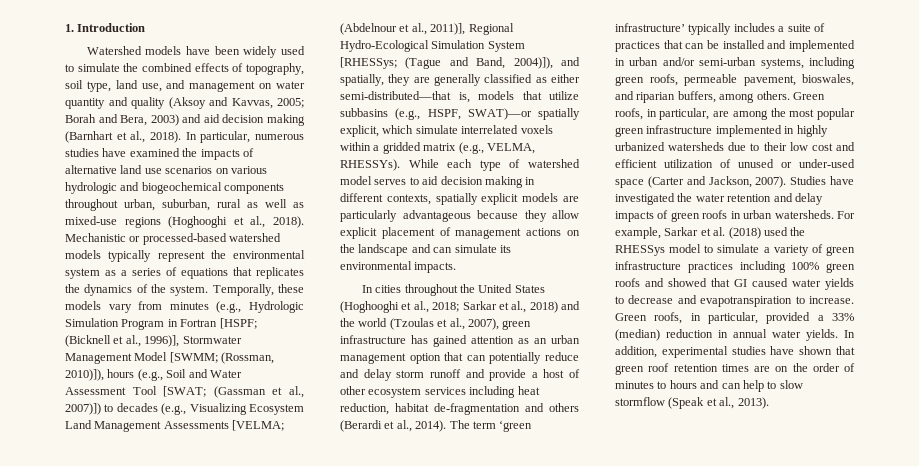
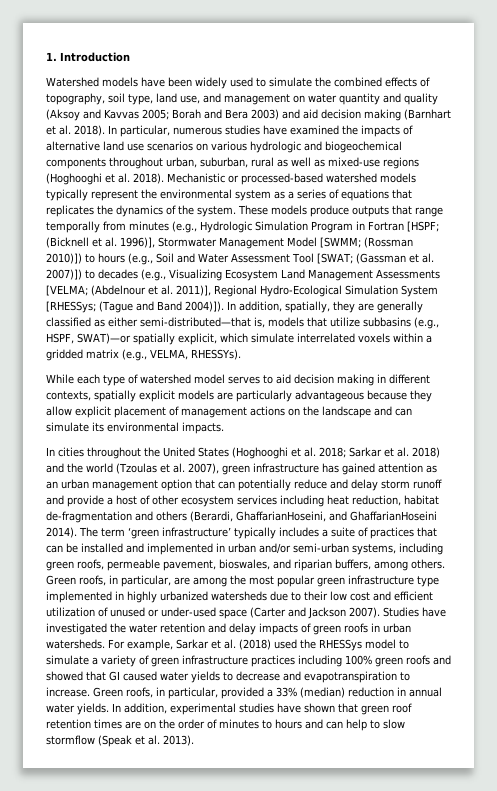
[231,98,273,109] Kavvas, -> [104,109,139,119] Kavvas
[120,115,148,126] Bera, -> [225,109,248,119] Bera
[130,131,146,143] al., -> [59,125,71,135] al.
[250,216,266,228] al., -> [118,173,130,183] al.
[212,284,304,296] [65,301,132,313] Temporally, these models vary -> [238,205,443,217] [46,221,100,233] These models produce outputs that range temporally
[125,335,141,347] al., -> [105,237,117,247] al.
[221,352,275,364] [65,369,104,381] (Rossman, 2010)]), -> [364,237,413,248] [46,253,95,264] (Rossman 2010)]) to
[289,386,304,398] al., -> [421,253,434,263] al.
[411,23,427,35] al., -> [161,285,173,295] al.
[476,57,580,69] Band, 2004)]), and -> [156,301,282,312] Band 2004)]). In addition,
(400, 165) none -> (241, 354) //
[413,301,429,313] al., -> [304,447,316,457] al.
[511,301,527,313] al., -> [397,447,409,457] al.
[449,318,465,330] al., -> [173,463,185,473] al.
[340,420,412,432] (Berardi et al., -> [190,511,437,522] (Berardi, GhaffarianHoseini, and GhaffarianHoseini
(713, 129) none -> [417,576,439,587] type
[708,176,752,188] Jackson, -> [308,607,346,619] Jackson
[719,397,735,409] al., -> [148,735,160,745] al.

